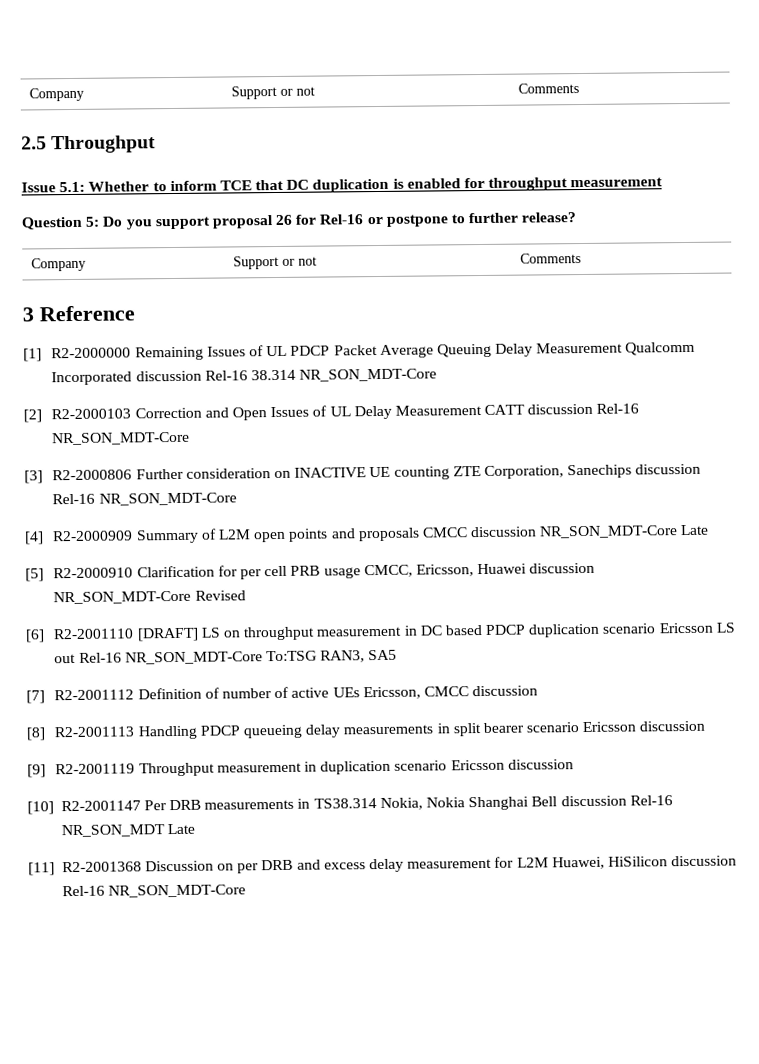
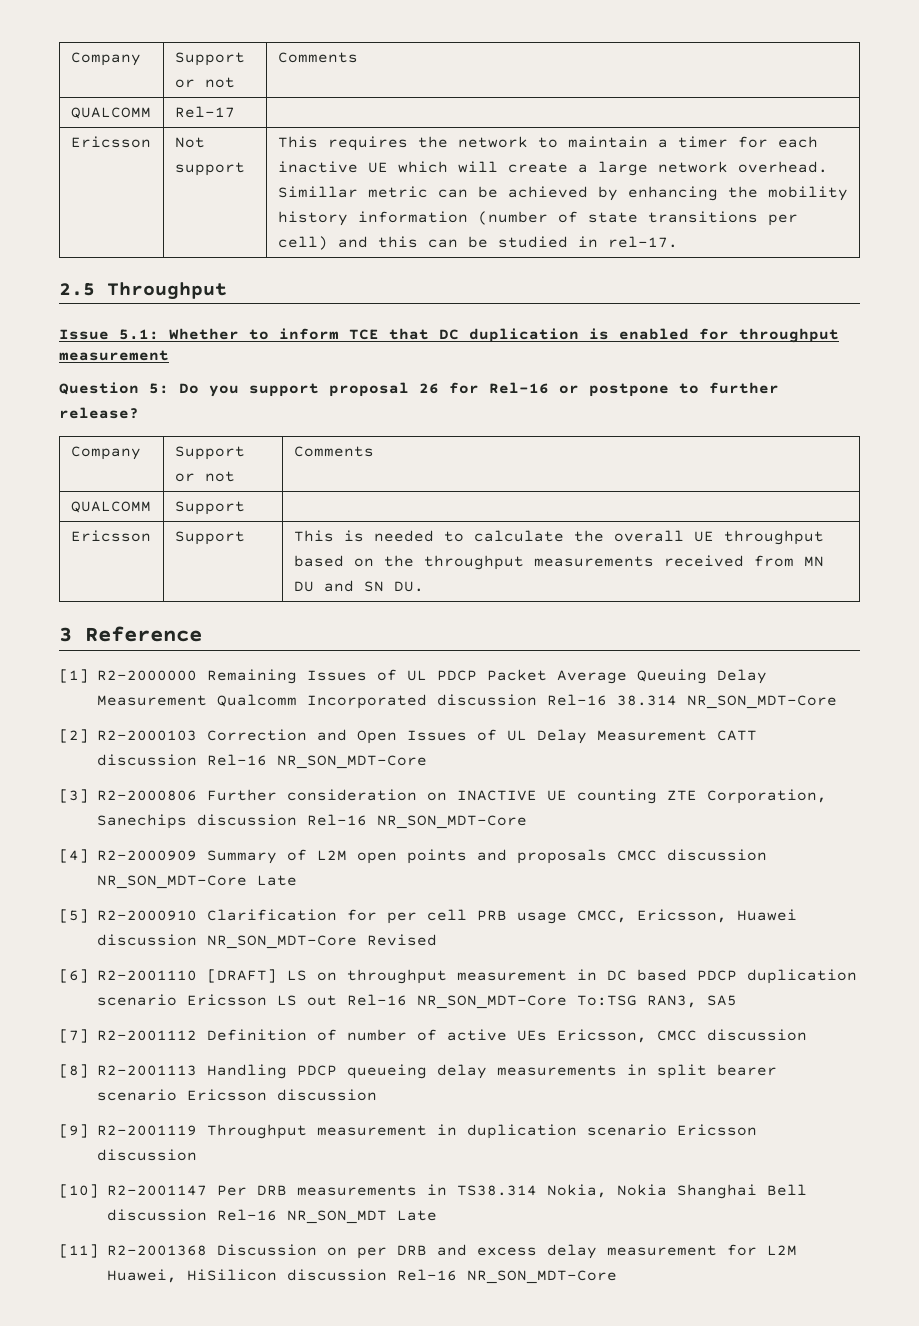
[29,87,85,102] [231,85,316,100] [518,83,580,94] Company | Support or not | Comments -> [70,52,141,66] [174,52,245,66] [174,77,235,88] [277,52,358,63] [70,107,151,119] [174,106,235,118] [70,136,151,148] [174,137,205,148] [174,162,245,176] [277,136,818,151] [277,161,828,176] [277,186,848,201] [277,211,798,226] [277,236,678,250] Company | Support or not | Comments // QUALCOMM | Rel-17 | // Ericsson | Not support | This requires the network to maintain a timer for each inactive UE which will create a large network overhead. Simillar metric can be achieved by enhancing the mobility history information (number of state transitions per cell) and this can be studied in rel-17.
(582, 258) none -> [70,501,151,513] [174,501,245,515] [70,530,151,542] [174,531,245,545] [293,530,824,545] [293,555,824,570] [293,580,424,592] // QUALCOMM | Support | // Ericsson | Support | This is needed to calculate the overall UE throughput based on the throughput measurements received from MN DU and SN DU.

